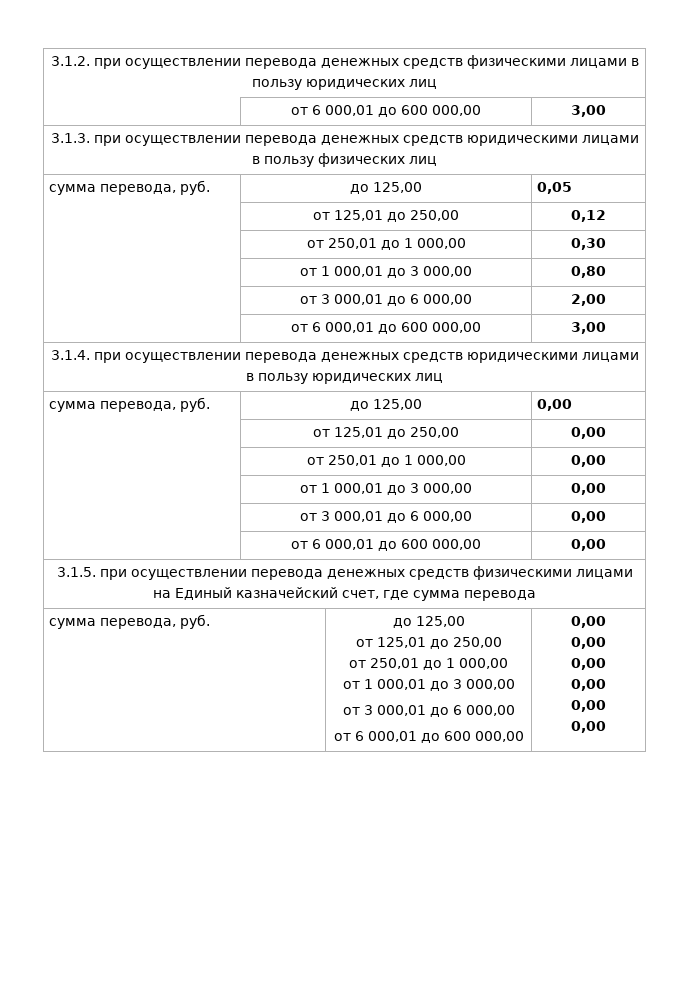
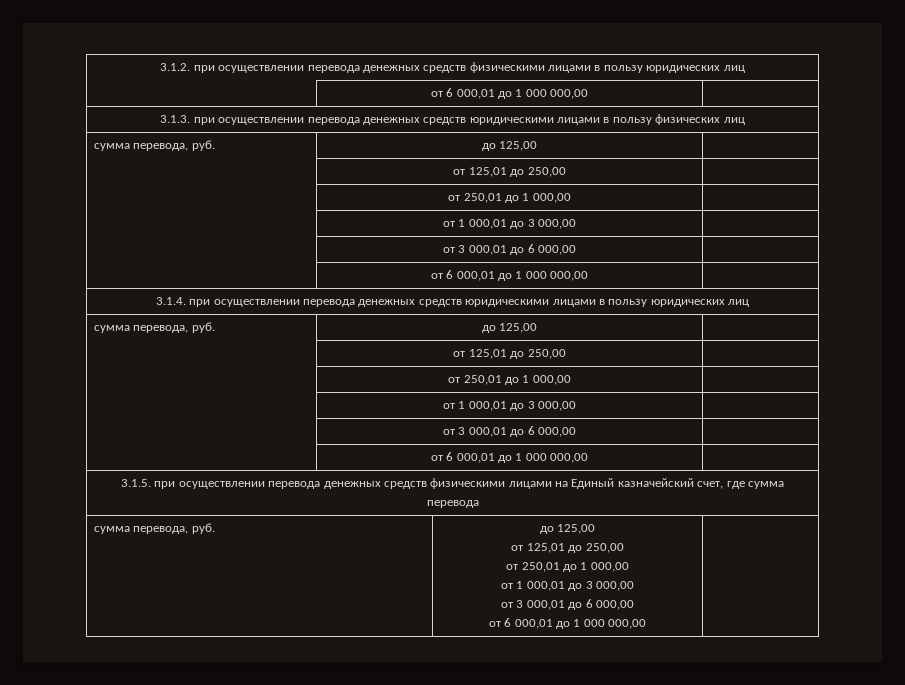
[400,105,481,116] [571,105,606,117] 600 000,00 | 3,00 -> [515,89,589,99] 1 000 000,00 |
[536,182,572,194] [312,210,459,222] [571,210,606,222] [306,238,466,250] [571,238,606,250] [300,266,472,278] [571,266,606,278] [300,294,472,306] [571,294,606,306] [291,322,481,334] [571,322,606,334] 0,05 // | от 125,01 до 250,00 | 0,12 // | от 250,01 до 1 000,00 | 0,30 // | от 1 000,01 до 3 000,00 | 0,80 // | от 3 000,01 до 6 000,00 | 2,00 // | от 6 000,01 до 600 000,00 | 3,00 -> [453,167,566,177] [448,193,571,203] [443,219,576,229] [443,244,576,255] [430,270,589,281] // | от 125,01 до 250,00 | // | от 250,01 до 1 000,00 | // | от 1 000,01 до 3 000,00 | // | от 3 000,01 до 6 000,00 | // | от 6 000,01 до 1 000 000,00 |
[536,399,572,411] [312,427,459,439] [571,427,606,439] [306,455,466,467] [571,455,606,467] [300,483,472,495] [571,483,606,495] [300,511,472,523] [571,511,606,523] [291,539,481,551] [571,539,606,551] 0,00 // | от 125,01 до 250,00 | 0,00 // | от 250,01 до 1 000,00 | 0,00 // | от 1 000,01 до 3 000,00 | 0,00 // | от 3 000,01 до 6 000,00 | 0,00 // | от 6 000,01 до 600 000,00 | 0,00 -> [453,349,566,359] [448,375,571,385] [443,401,576,411] [443,426,576,437] [430,452,589,463] // | от 125,01 до 250,00 | // | от 250,01 до 1 000,00 | // | от 1 000,01 до 3 000,00 | // | от 3 000,01 до 6 000,00 | // | от 6 000,01 до 1 000 000,00 |
[443,731,524,742] [571,616,606,628] [571,637,606,649] [571,658,606,670] [571,679,606,691] [571,700,606,712] [571,721,606,733] 600 000,00 | 0,00 // 0,00 // 0,00 // 0,00 // 0,00 // 0,00 -> [573,619,647,629] 1 000 000,00 |

